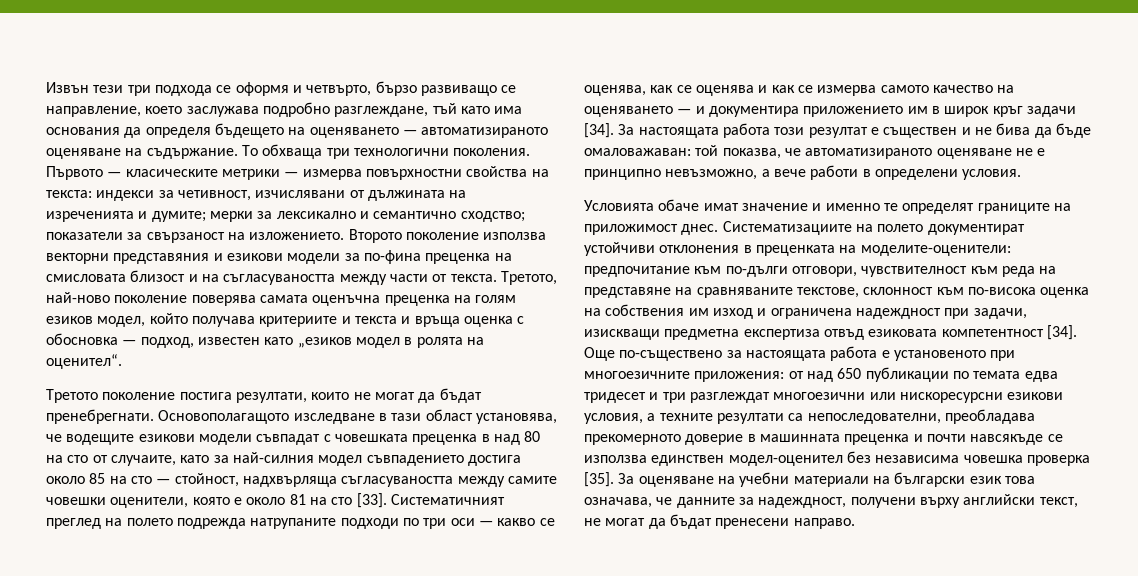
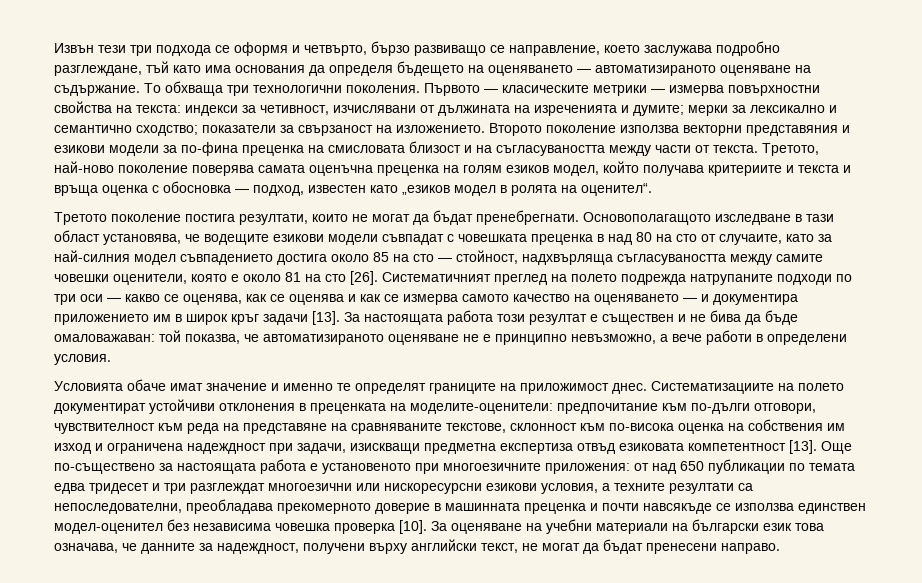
[356,493,387,508] [33]. -> [350,271,378,285] [26].
[584,123,614,138] [34]. -> [312,311,340,325] [13].
[1046,325,1077,340] [34]. -> [789,440,817,454] [13].
[584,472,614,487] [35]. -> [399,520,427,534] [10].

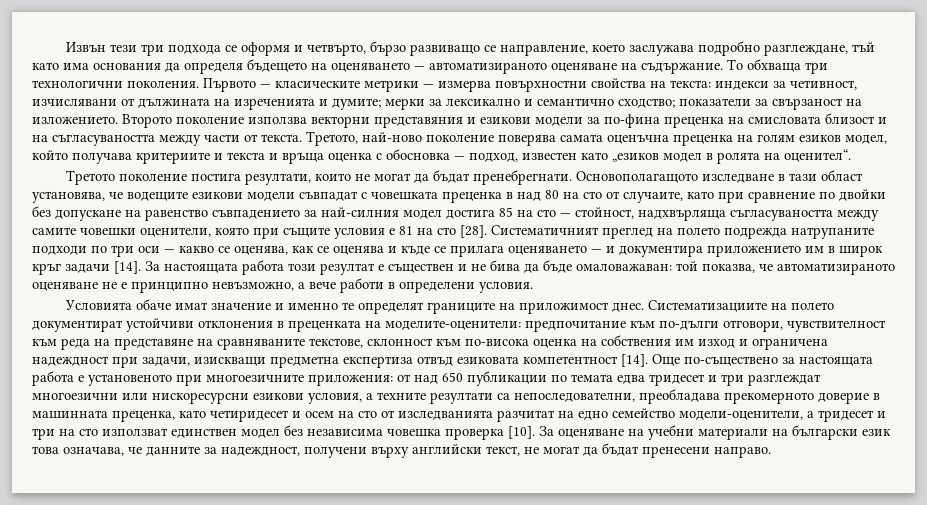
[818,234,832,242] [54,250,369,265] за най-силния модел съвпадението достига около -> [718,189,886,203] [32,206,495,221] при сравнение по двойки без допускане на равенство съвпадението за най-силния модел достига
[231,274,281,282] е около -> [253,227,395,239] при същите условия е
[350,271,378,285] [26]. -> [460,225,487,238] [28].
[360,294,590,305] как се измерва самото качество на -> [401,245,504,257] къде се прилага
[312,311,340,325] [13]. -> [114,261,141,274] [14].
[789,440,817,454] [13]. -> [621,354,648,367] [14].
[524,503,866,514] [54,523,163,534] преценка и почти навсякъде се използва единствен модел-оценител -> [112,408,886,422] [32,428,280,440] преценка, като четиридесет и осем на сто от изследванията разчитат на едно семейство модели-оценители, а тридесет и три на сто използват единствен модел

